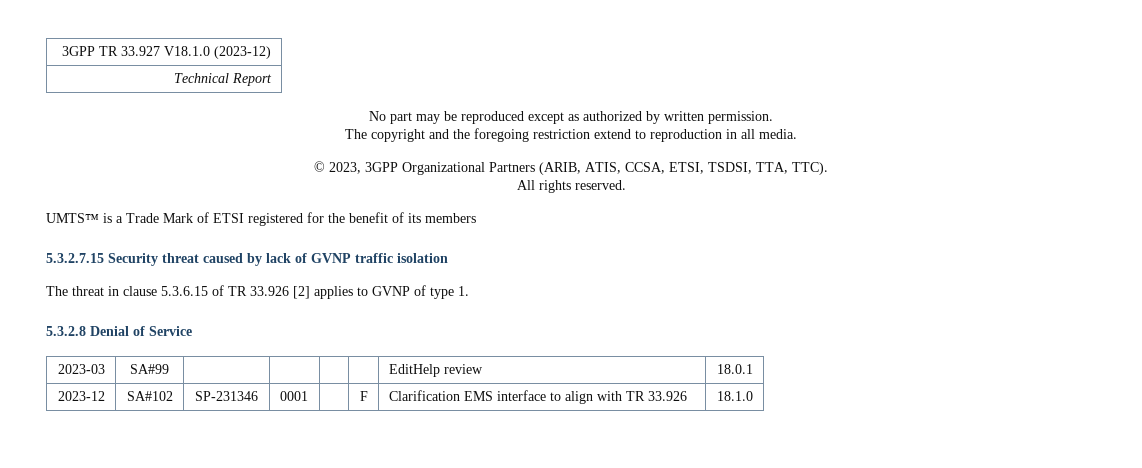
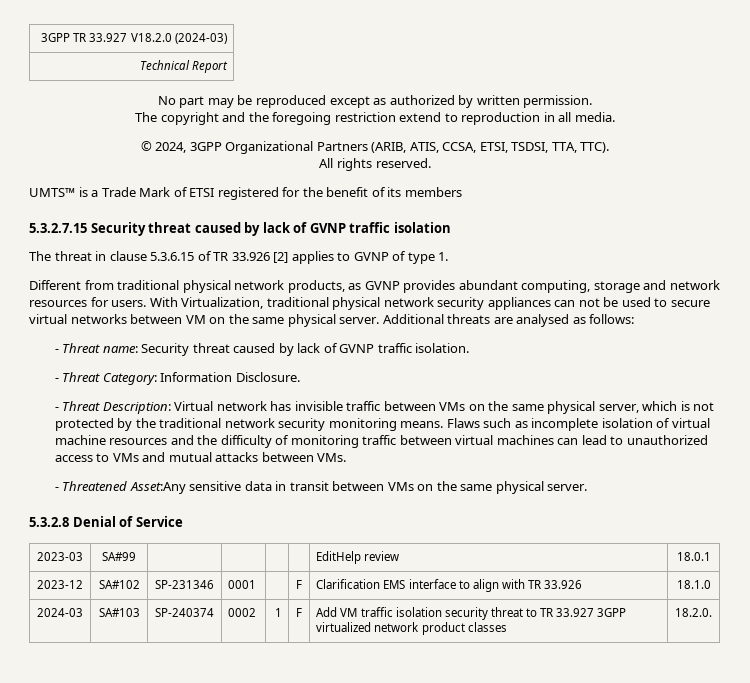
[164,46,272,59] V18.1.0 (2023-12) -> [130,33,227,44] V18.2.0 (2024-03)
[329,162,361,174] 2023, -> [155,142,187,153] 2024,
(469, 291) none -> [29,280,720,293] [29,297,710,310] [29,314,635,327] [54,343,470,356] [54,372,300,385] [54,401,715,414] [54,418,710,431] [54,435,708,448] [54,452,347,462] [54,481,588,494] // Different from traditional physical network products, as GVNP provides abundant computing, storage and network resources for users. With Virtualization, traditional physical network security appliances can not be used to secure virtual networks between VM on the same physical server. Additional threats are analysed as follows: // - Threat name: Security threat caused by lack of GVNP traffic isolation. // - Threat Category: Information Disclosure. // - Threat Description: Virtual network has invisible traffic between VMs on the same physical server, which is not protected by the traditional network security monitoring means. Flaws such as incomplete isolation of virtual machine resources and the difficulty of monitoring traffic between virtual machines can lead to unauthorized access to VMs and mutual attacks between VMs. // - Threatened Asset:Any sensitive data in transit between VMs on the same physical server.
(753, 396) none -> [37,608,83,617] [98,608,140,617] [155,608,214,617] [228,608,257,617] [274,608,282,617] [296,608,302,617] [316,607,627,620] [316,622,507,635] [675,608,712,617] // 2024-03 | SA#103 | SP-240374 | 0002 | 1 | F | Add VM traffic isolation security threat to TR 33.927 3GPP virtualized network product classes | 18.2.0.

